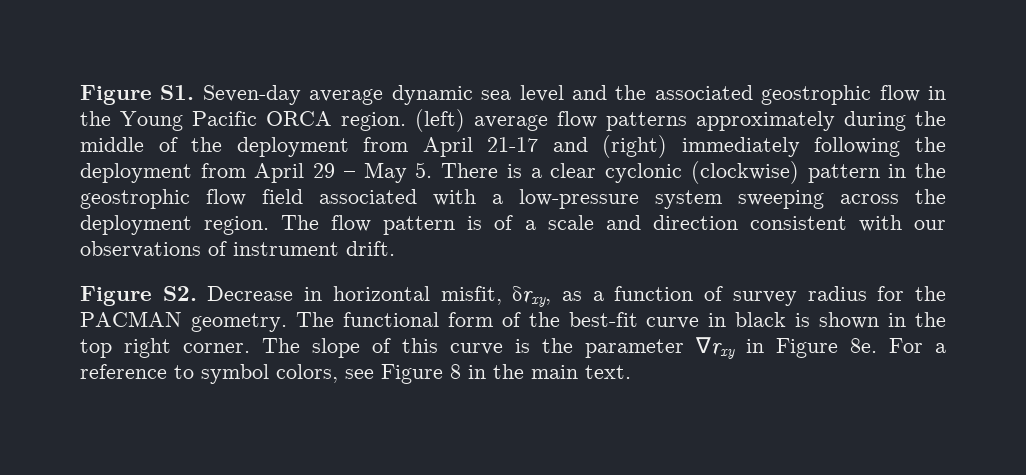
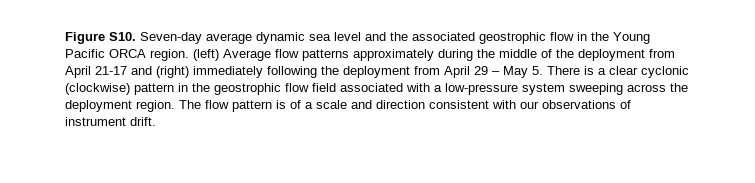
[80,85,195,105] Figure S1. -> [65,32,136,44] Figure S10.
[474,115,548,131] average -> [223,49,271,61] Average
[80,286,946,307] [80,311,947,332] [80,337,946,359] [80,364,631,384] // Figure S2. Decrease in horizontal misfit, δrxy, as a function of survey radius for the PACMAN geometry. The functional form of the best-fit curve in black is shown in the top right corner. The slope of this curve is the parameter ∇rxy in Figure 8e. For a reference to symbol colors, see Figure 8 in the main text. -> (156, 121) none

